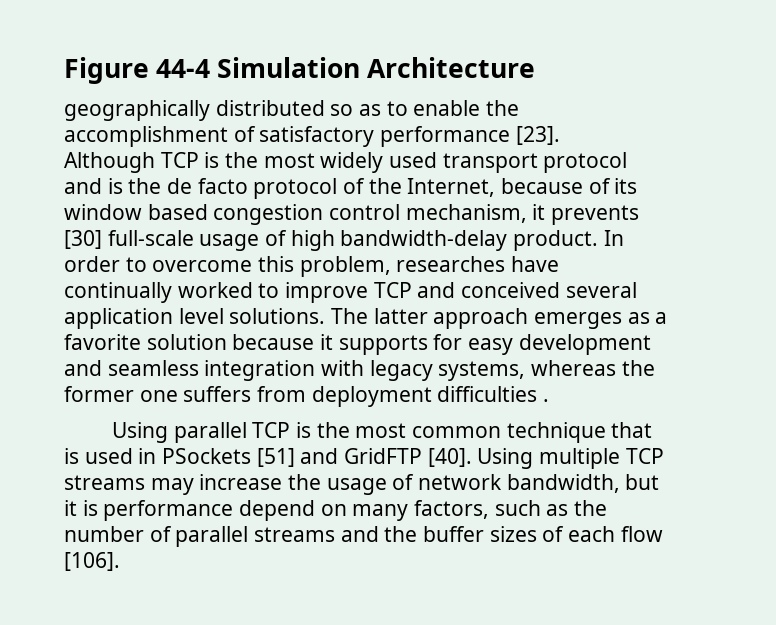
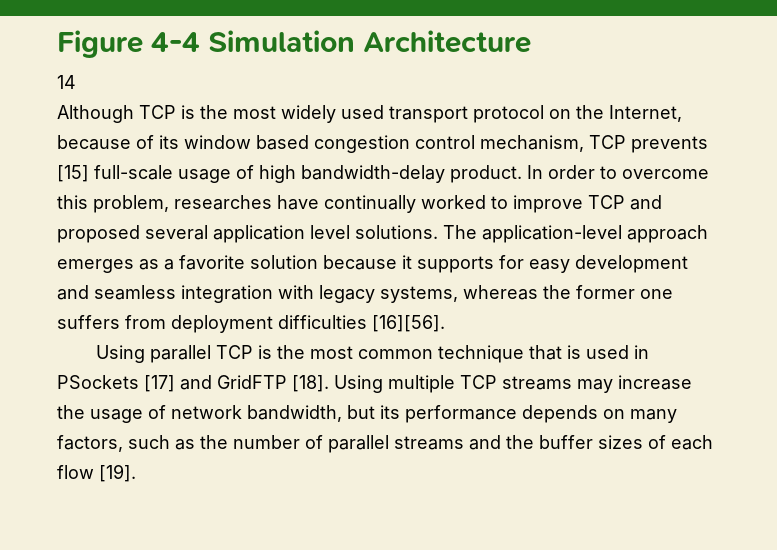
[156,59,211,78] 44-4 -> [151,32,201,52] 4-4
[64,100,520,121] [64,126,560,147] geographically distributed so as to enable the accomplishment of satisfactory performance [23]. -> [57,75,76,89] 14
[64,178,366,199] and is the de facto protocol of -> [549,109,571,119] on
[532,204,640,225] [64,230,102,249] it prevents [30] -> [589,135,708,153] [57,165,89,182] TCP prevents [15]
[461,282,561,298] conceived -> [57,225,140,243] proposed
[373,308,428,324] latter -> [482,225,622,243] application-level
[543,399,550,402] . -> [372,315,445,332] [16][56].
[256,448,295,467] [51] -> [144,375,175,392] [17]
[427,448,472,467] [40]. -> [292,375,329,392] [18].
[64,500,316,521] it is performance depend -> [380,405,598,423] its performance depends
[64,552,120,571] [106]. -> [99,464,136,482] [19].

